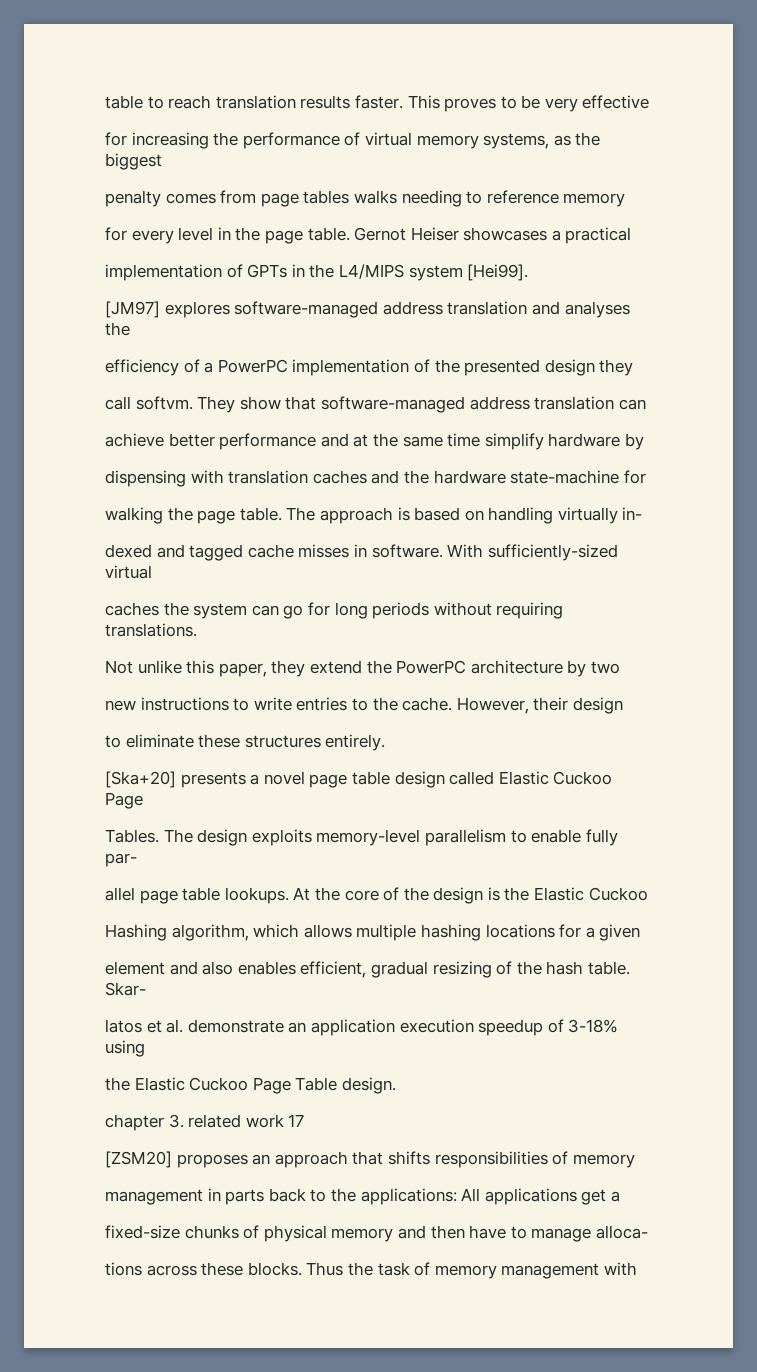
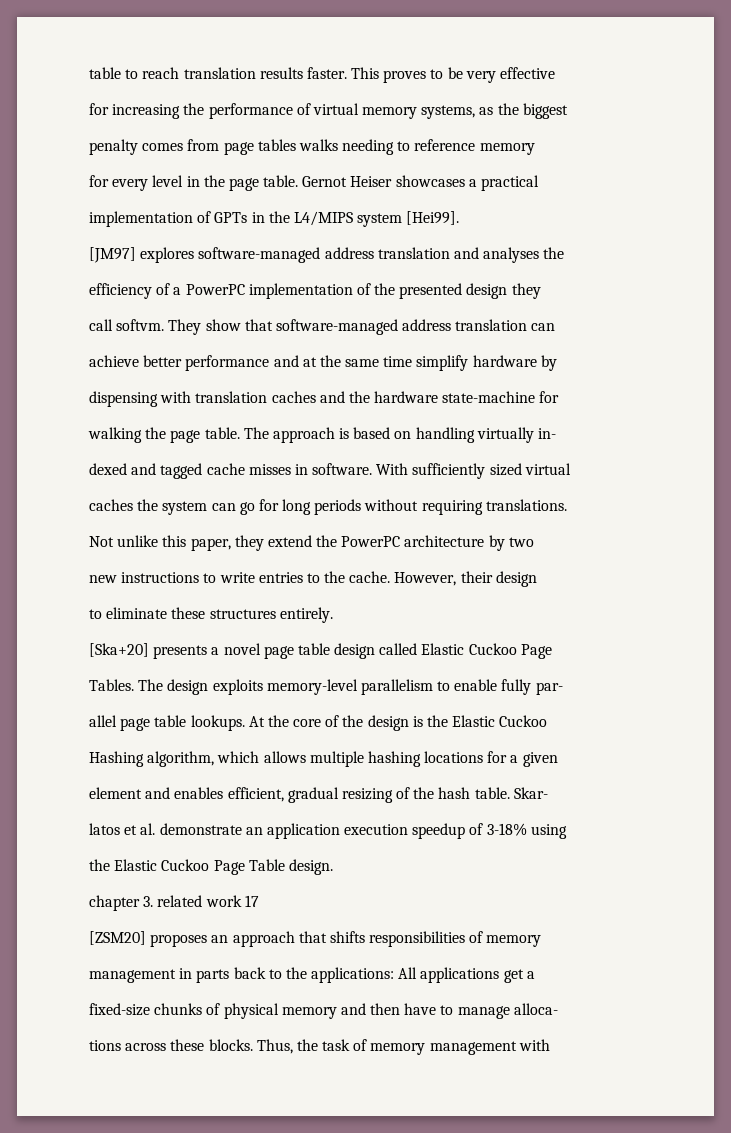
[487,544,618,561] sufficiently-sized -> [412,463,522,479] sufficiently sized
[202,961,234,975] also -> (171, 793) none
[306,1262,344,1276] Thus -> [256,1039,293,1054] Thus,

